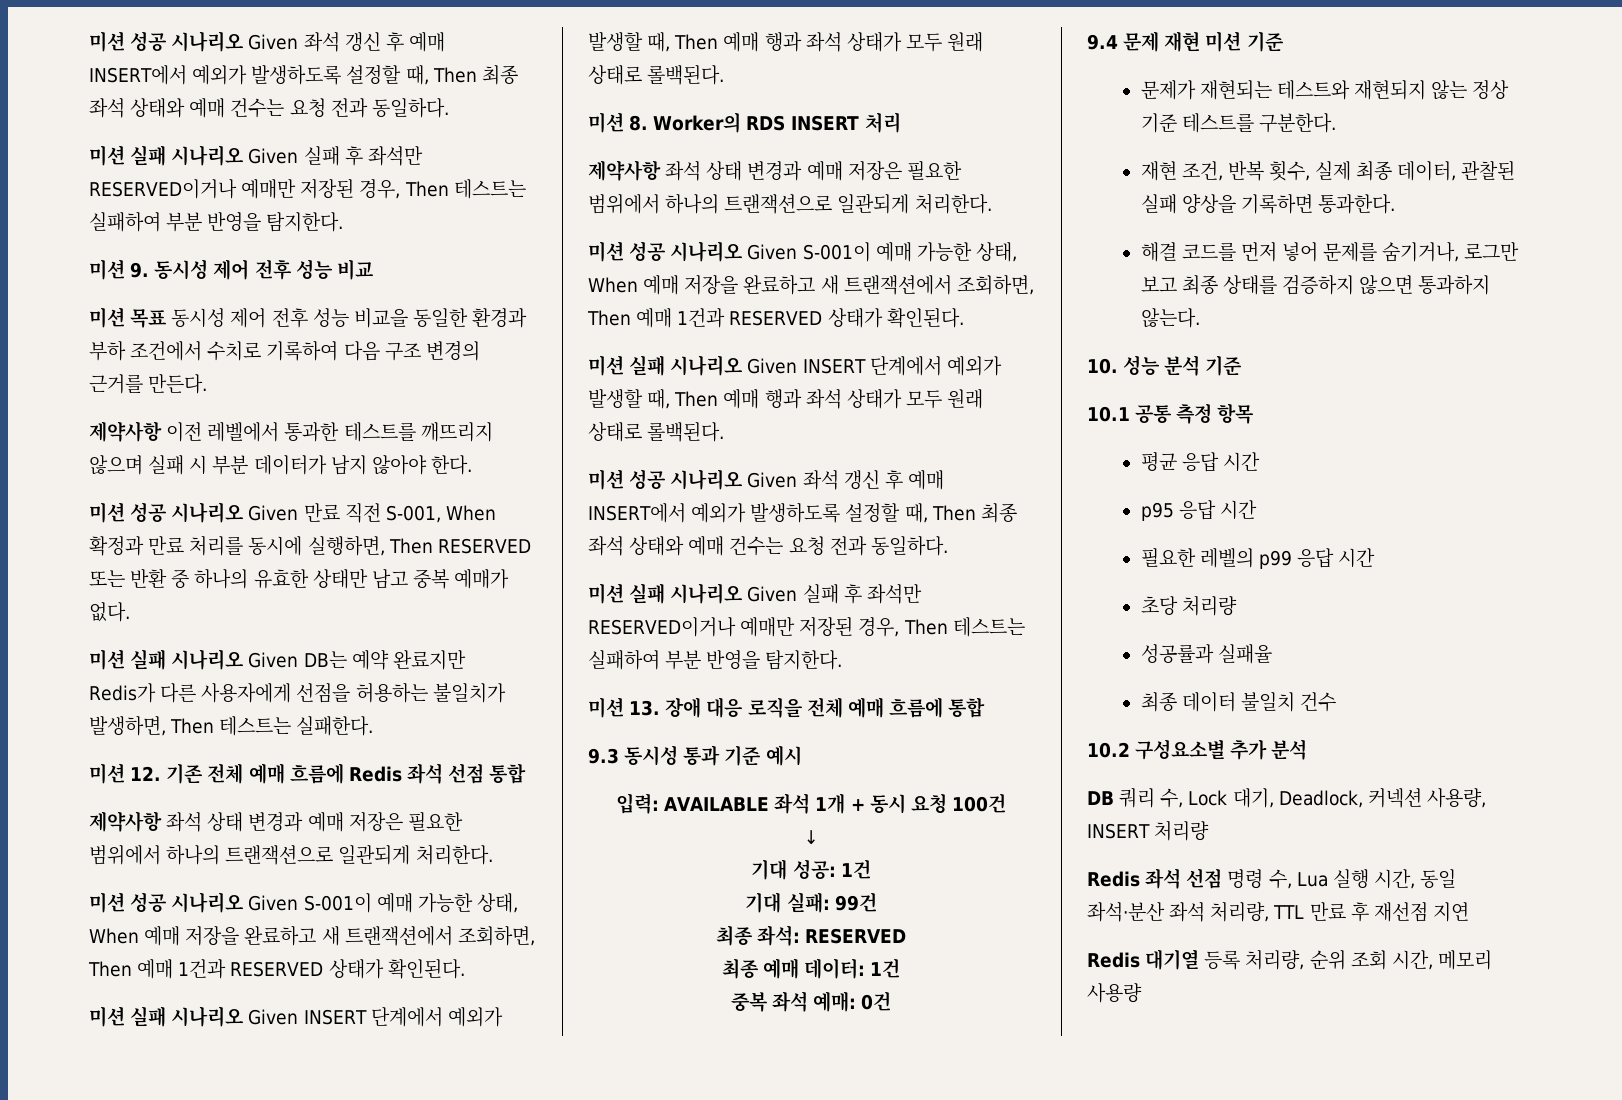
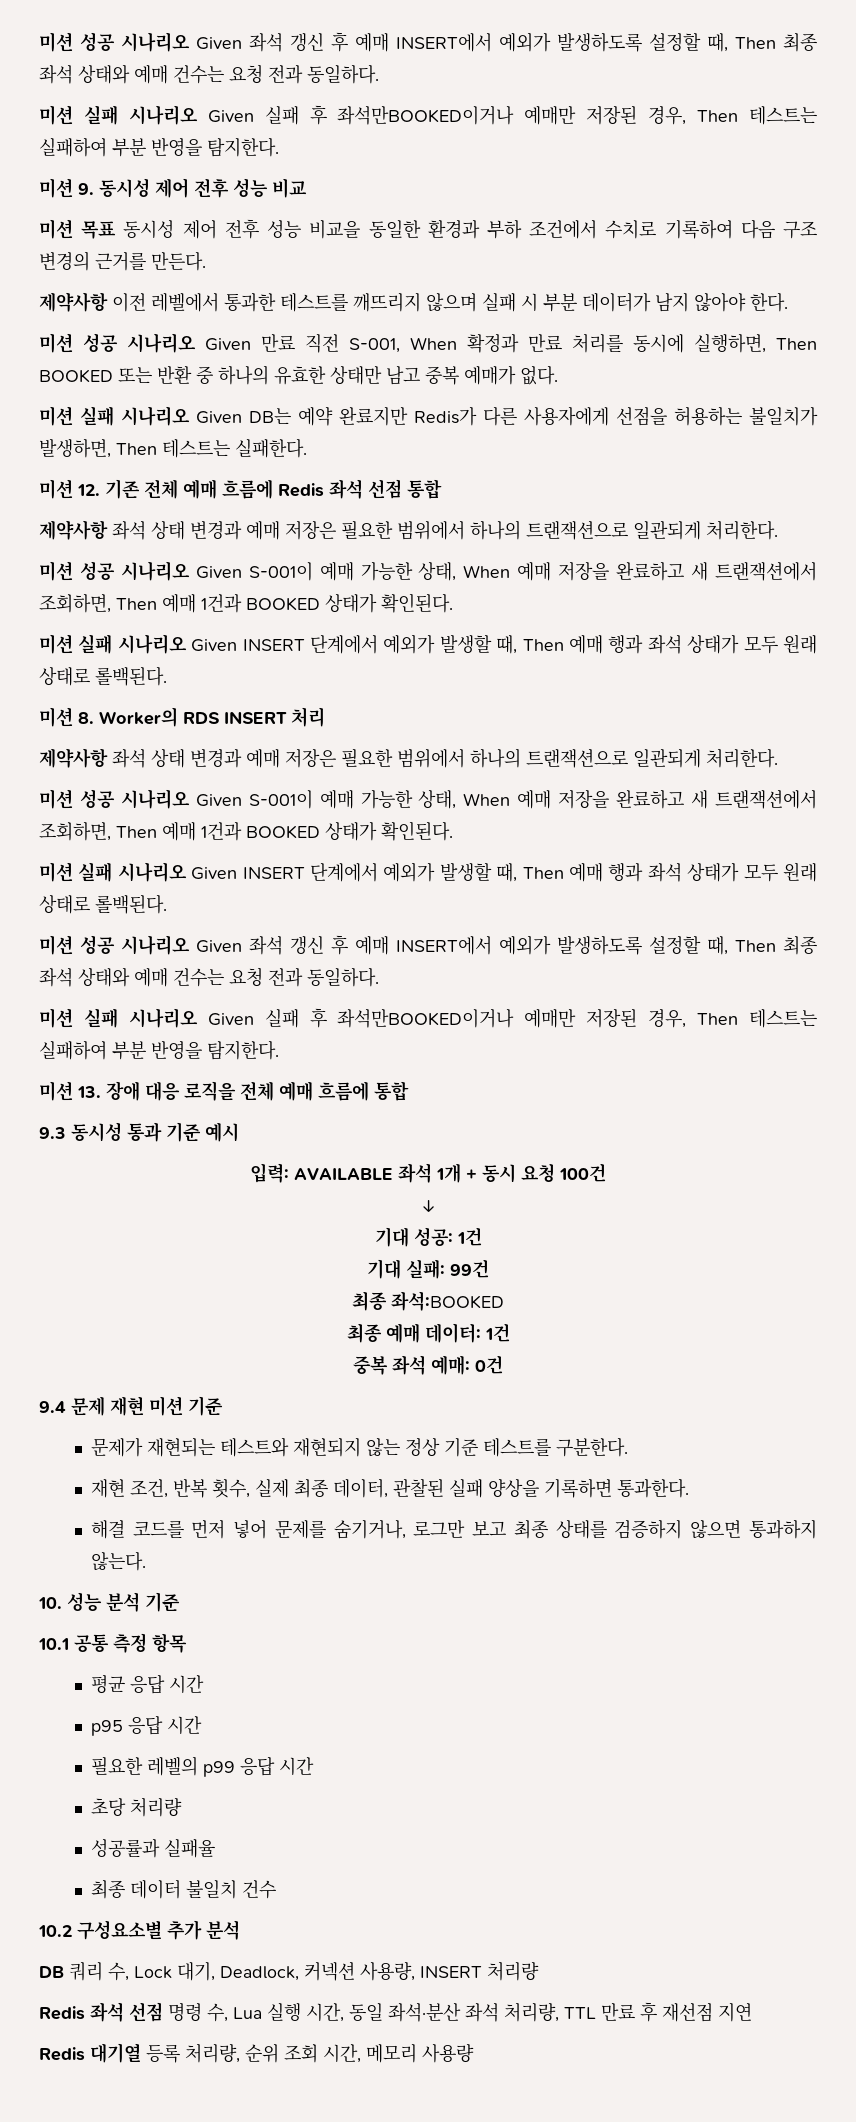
[367,146,423,166] [89,179,237,199] 좌석만 RESERVED이거나 -> [337,106,515,125] 좌석만BOOKED이거나
[437,538,531,554] RESERVED -> [39,369,113,383] BOOKED
[230,961,324,977] RESERVED -> [246,597,320,611] BOOKED
[729,310,823,326] RESERVED -> [246,825,320,839] BOOKED
[866,584,922,604] [588,617,736,637] 좌석만 RESERVED이거나 -> [337,1009,515,1028] 좌석만BOOKED이거나
[757,925,907,946] 좌석: RESERVED -> [391,1291,504,1311] 좌석:BOOKED

